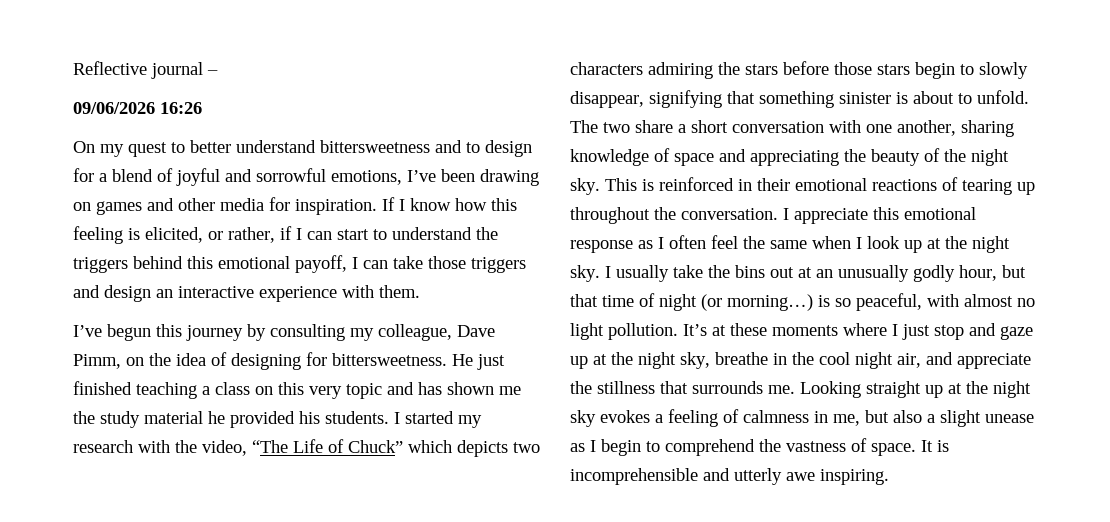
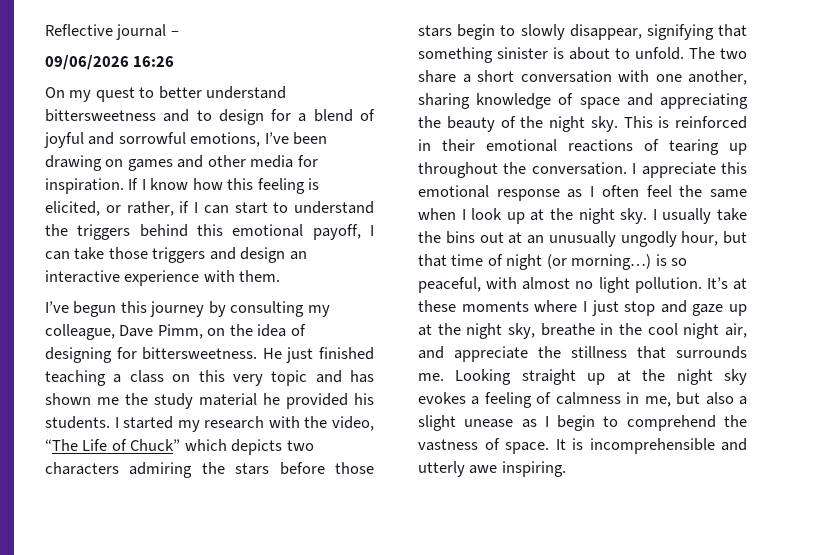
[913,265,955,282] godly -> [620,231,677,247] ungodly

